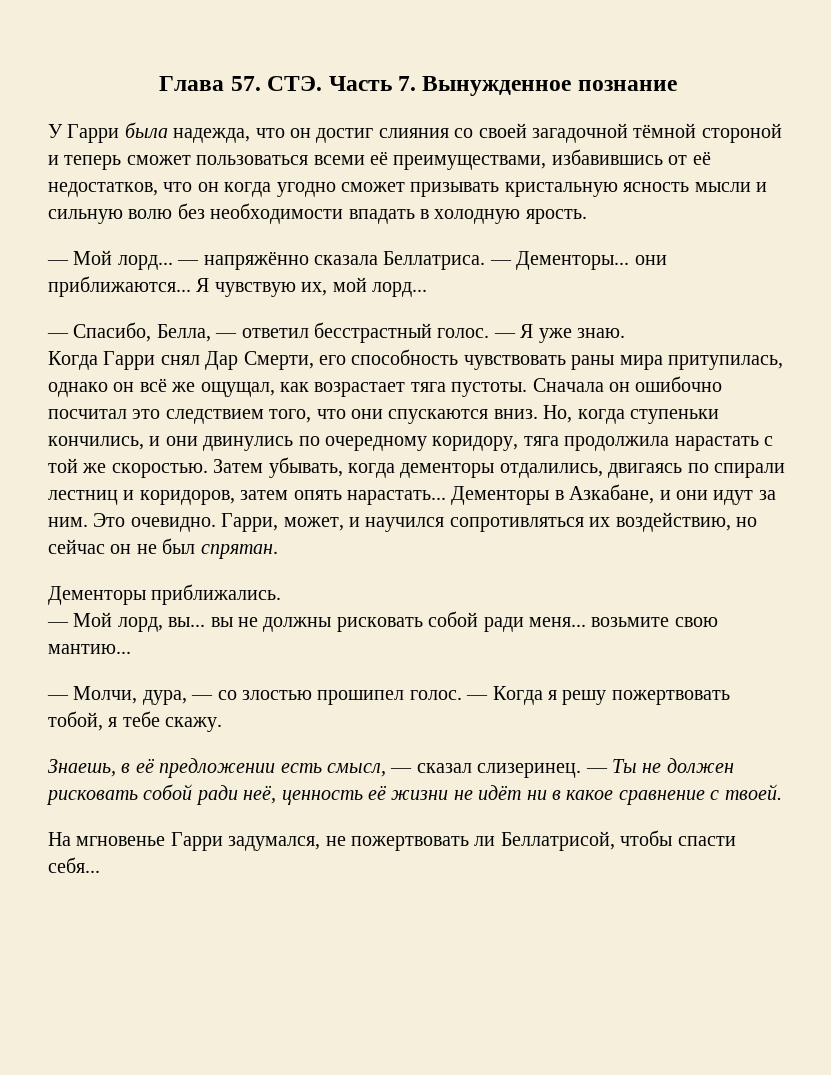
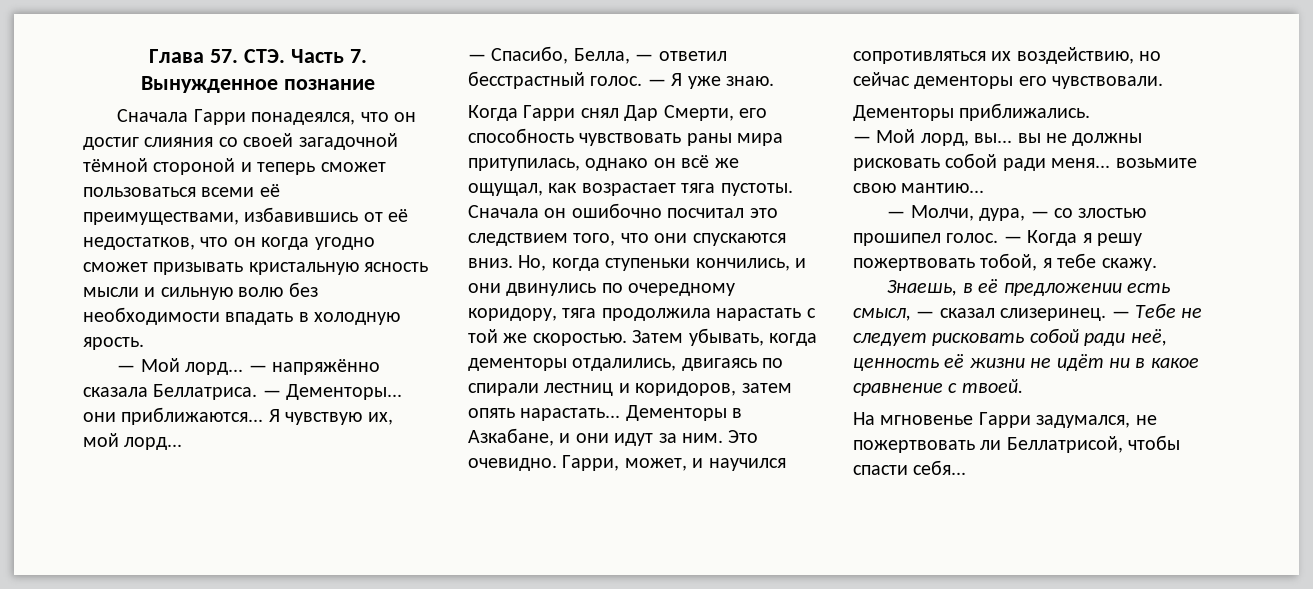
[48,122,251,143] У Гарри была надежда, -> [117,109,356,125] Сначала Гарри понадеялся,
[110,538,278,559] он не был спрятан. -> [914,76,1164,89] дементоры его чувствовали.
[611,758,734,773] Ты не должен -> [1135,303,1203,318] [853,333,927,346] Тебе не следует

